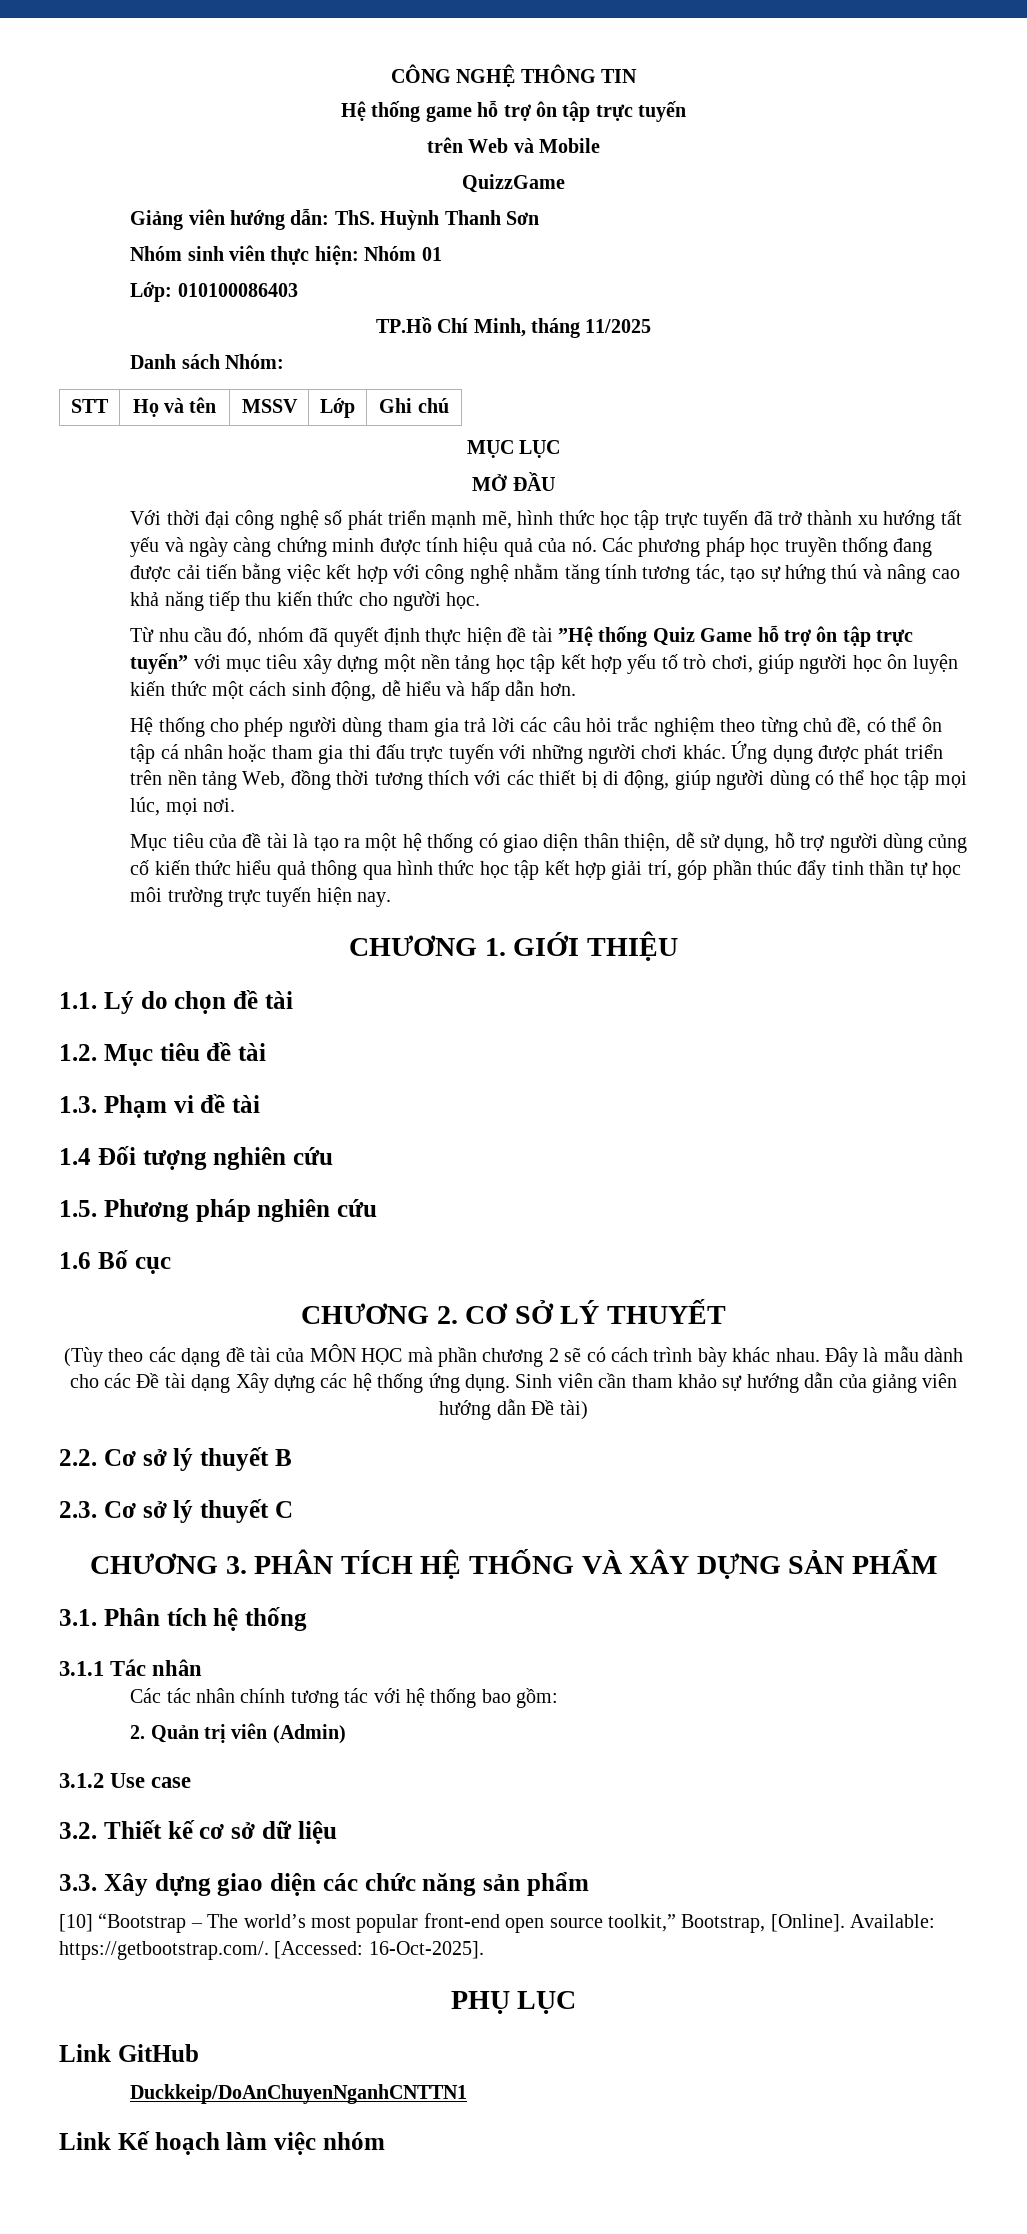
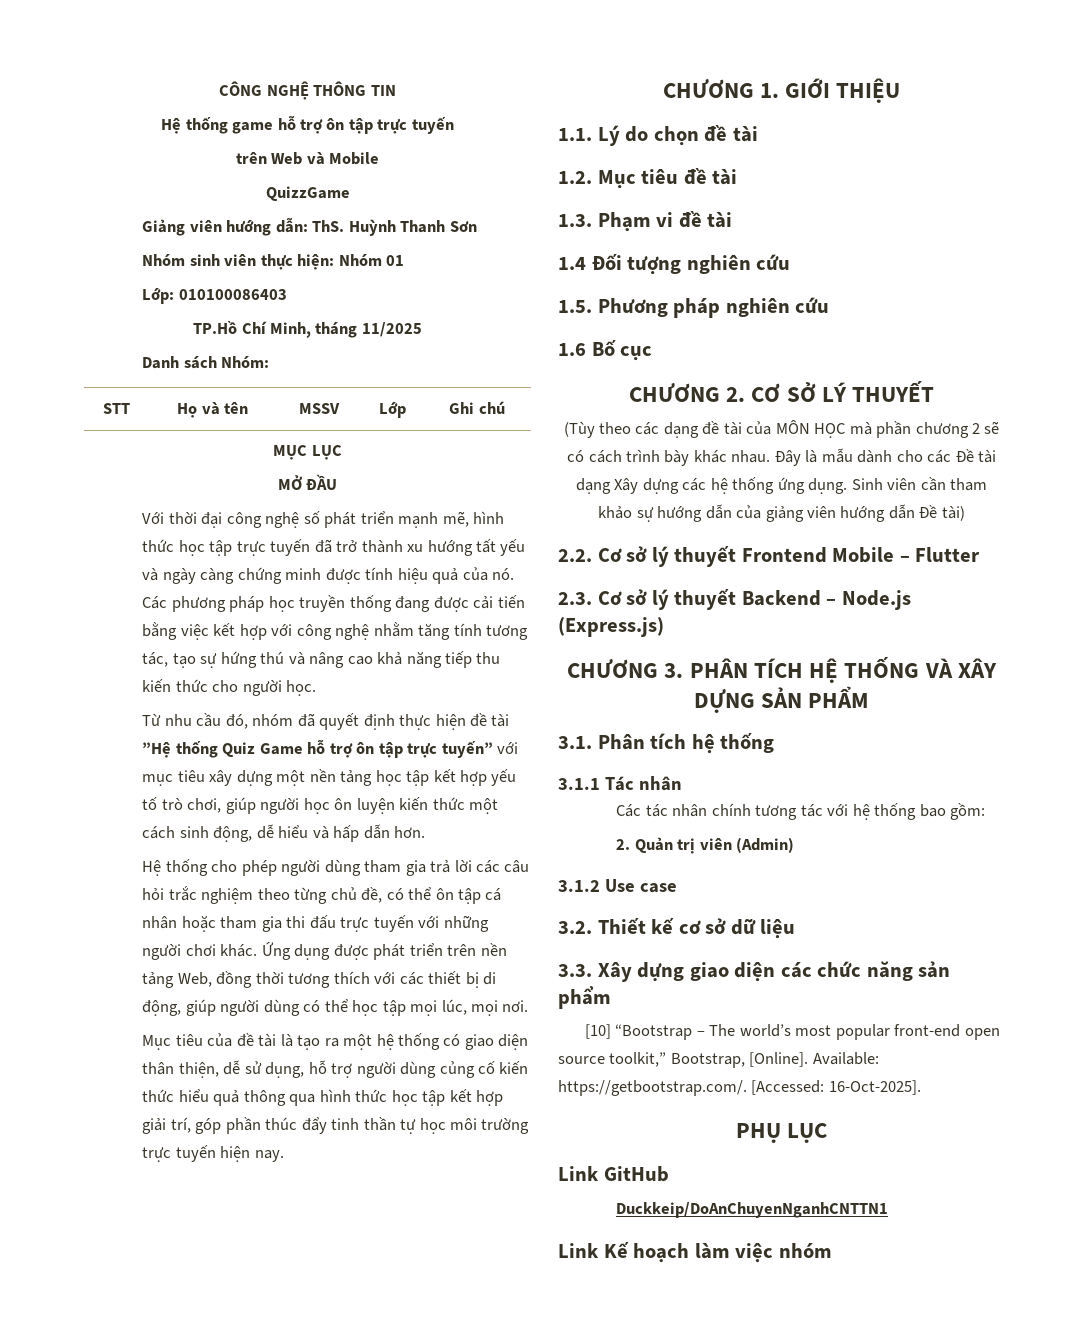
[274,1449,292,1466] B -> [741,547,981,563] Frontend Mobile – Flutter
[274,1501,293,1518] C -> [741,590,911,610] [558,617,664,637] Backend – Node.js (Express.js)

